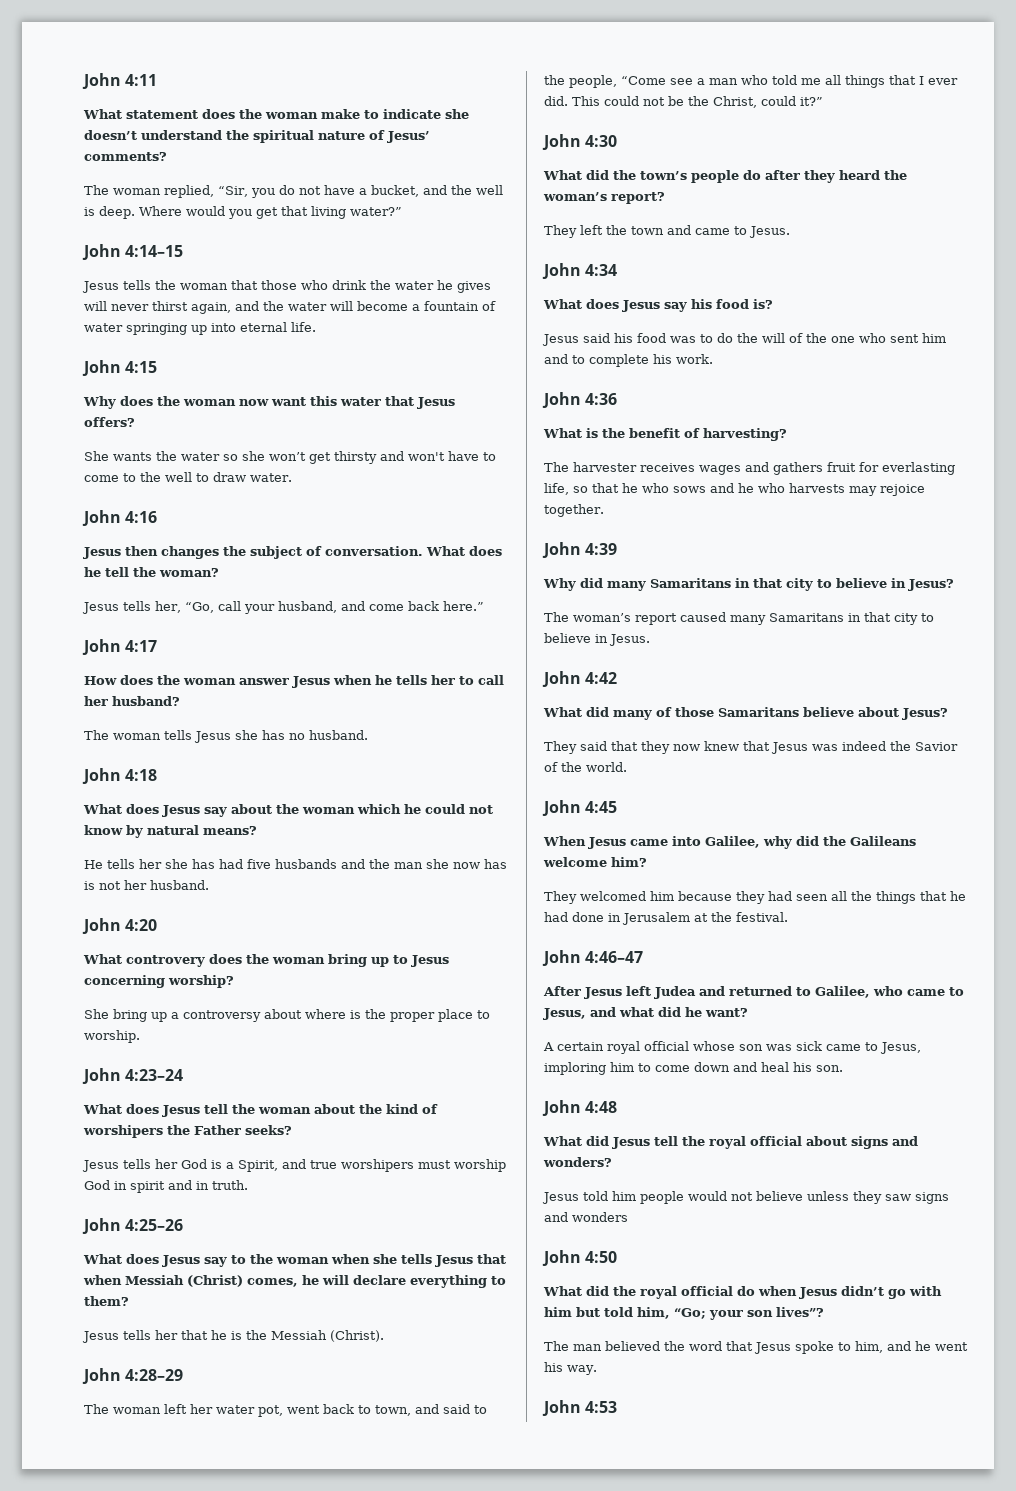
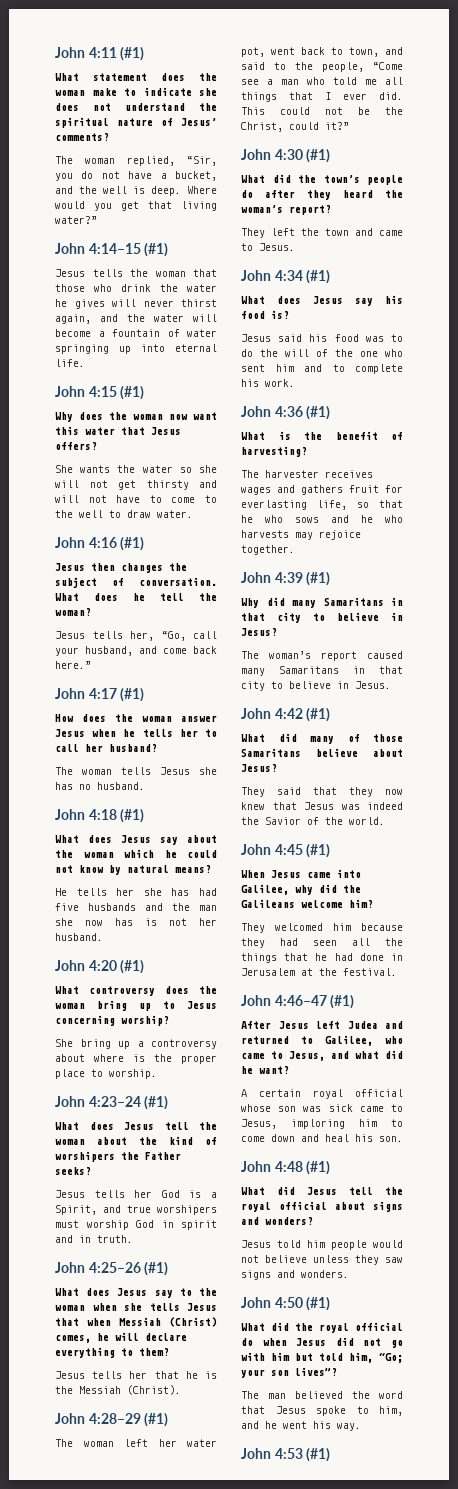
(158, 80) none -> [120,47,145,61] (#1)
[84,130,137,140] doesn’t -> [55,103,111,111] does not
(184, 251) none -> [144,243,169,257] (#1)
(158, 367) none -> [120,386,145,400] (#1)
[269,452,306,461] won’t -> [55,480,108,488] will not
[408,452,445,461] won't -> [55,495,107,503] will not
(158, 517) none -> [120,537,145,551] (#1)
(158, 646) none -> [120,688,145,702] (#1)
(158, 775) none -> [120,809,145,823] (#1)
[83,954,205,967] // What controvery -> [120,960,145,974] [55,986,155,996] (#1) // What controversy
(184, 1075) none -> [144,1096,169,1110] (#1)
(184, 1225) none -> [144,1262,169,1276] (#1)
(184, 1375) none -> [144,1413,169,1427] (#1)
(618, 141) none -> [306,149,331,163] (#1)
(618, 270) none -> [306,270,331,284] (#1)
(618, 399) none -> [306,406,331,420] (#1)
(618, 549) none -> [306,572,331,586] (#1)
(618, 678) none -> [306,708,331,722] (#1)
(618, 807) none -> [306,844,331,858] (#1)
(644, 957) none -> [330,995,355,1009] (#1)
(618, 1107) none -> [306,1161,331,1175] (#1)
[572,1212,628,1222] wonders -> [301,1270,349,1278] wonders.
(618, 1257) none -> [306,1297,331,1311] (#1)
[841,1286,884,1296] didn’t -> [335,1337,382,1346] did not
(618, 1407) none -> [306,1448,331,1462] (#1)

